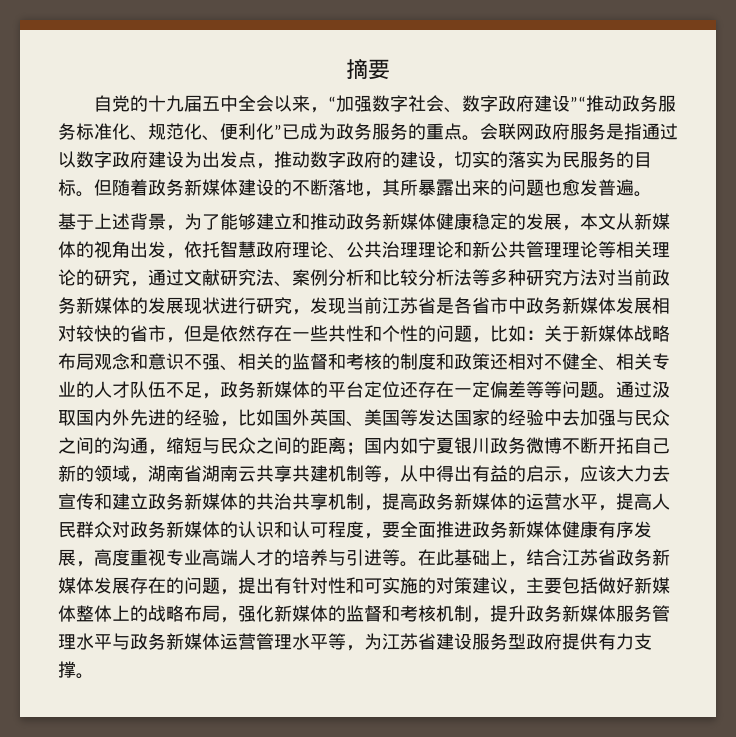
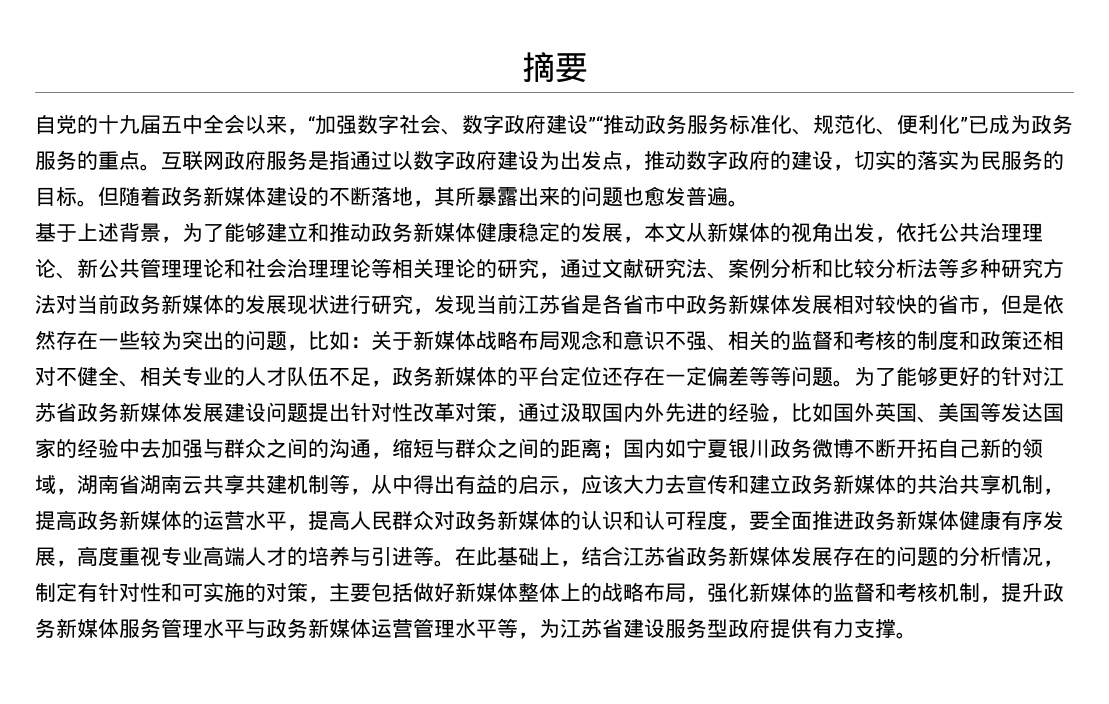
[480,123,498,140] 会 -> [161,152,182,170] 互
[220,241,346,259] 智慧政府理论、 -> (938, 232) none
[454,241,472,258] 和 -> [56,272,77,279] 、
(598, 249) none -> [224,258,371,278] 和社会治理理论
[328,325,418,342] 共性和个性 -> [140,330,224,350] 较为突出
(616, 396) none -> [854,366,1064,387] [35,402,518,423] 为了能够更好的针对江苏省政务新媒体发展建设问题提出针对性改革对策，
[634,410,652,426] 民 -> [224,439,245,458] 群
[220,438,238,454] 民 -> [455,439,476,458] 群
[220,577,274,595] ，提出 -> [938,547,1064,567] [35,582,77,602] 的分析情况，制定
[472,577,508,594] 建议 -> (308, 592) none

